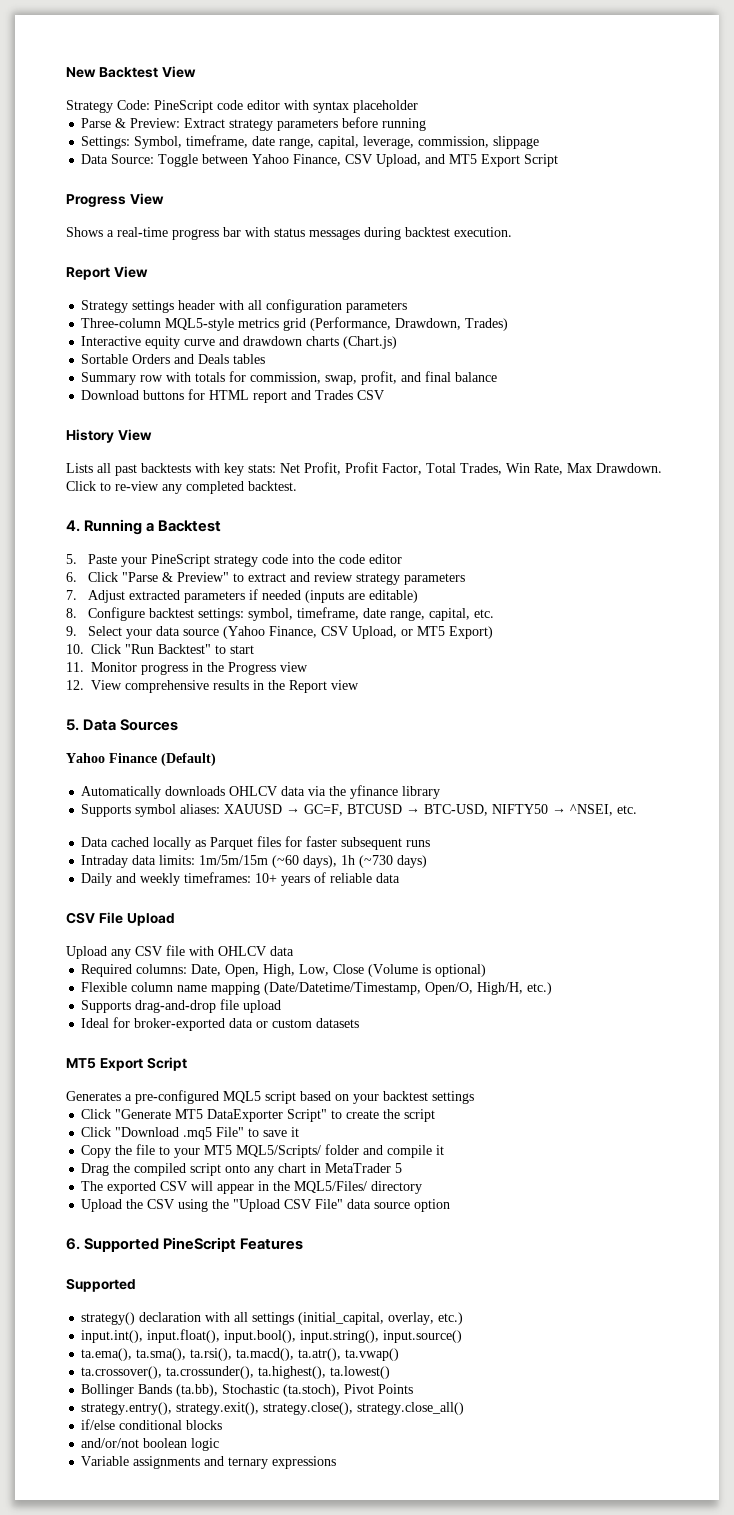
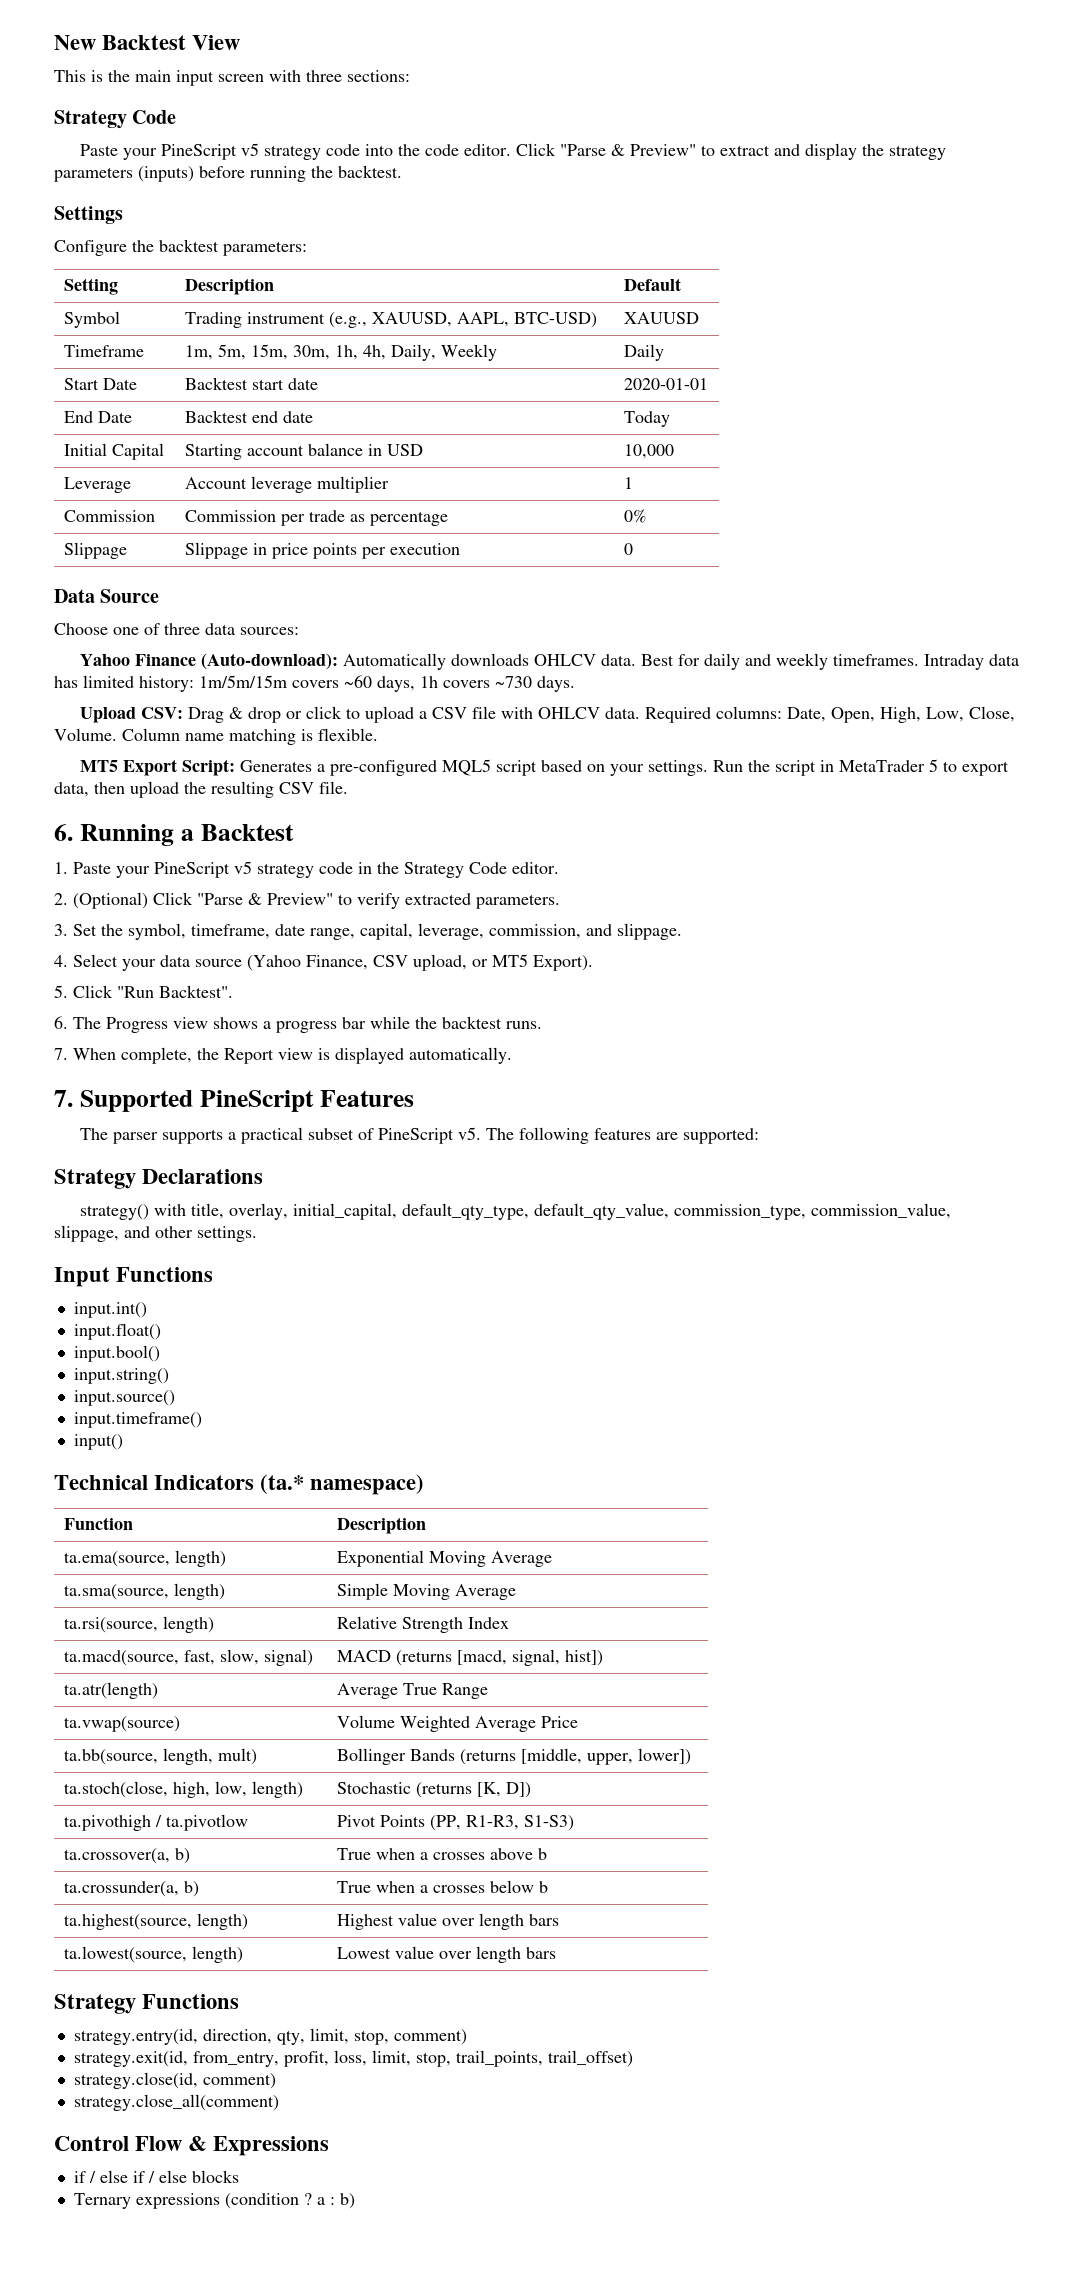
[66,100,418,113] [81,117,427,131] [81,135,540,149] [81,154,559,167] [66,193,164,207] [66,227,512,240] [66,266,148,280] [81,299,408,313] [81,317,509,331] [81,336,398,349] [81,354,266,364] [81,371,498,385] [81,389,385,403] [66,429,152,443] [66,462,662,476] [66,481,297,494] [66,519,222,535] [66,554,211,567] Strategy Code: PineScript code editor with syntax placeholder // Parse & Preview: Extract strategy parameters before running // Settings: Symbol, timeframe, date range, capital, leverage, commission, slippage // Data Source: Toggle between Yahoo Finance, CSV Upload, and MT5 Export Script // Progress View // Shows a real-time progress bar with status messages during backtest execution. // Report View // Strategy settings header with all configuration parameters // Three-column MQL5-style metrics grid (Performance, Drawdown, Trades) // Interactive equity curve and drawdown charts (Chart.js) // Sortable Orders and Deals tables // Summary row with totals for commission, swap, profit, and final balance // Download buttons for HTML report and Trades CSV // History View // Lists all past backtests with key stats: Net Profit, Profit Factor, Total Trades, Win Rate, Max Drawdown. Click to re-view any completed backtest. // 4. Running a Backtest // 5. Paste your PineScript -> [54,70,410,86] [54,110,177,129] [79,143,259,160] This is the main input screen with three sections: // Strategy Code // Paste your PineScript v5
[369,554,403,564] [66,572,77,582] editor // 6. -> [463,144,511,156] editor.
[314,572,466,585] [66,589,419,603] [66,607,495,621] [66,626,494,639] [66,644,254,654] [66,662,308,675] [66,680,359,693] [66,719,179,731] review strategy parameters // 7. Adjust extracted parameters if needed (inputs are editable) // 8. Configure backtest settings: symbol, timeframe, date range, capital, etc. // 9. Select your data source (Yahoo Finance, CSV Upload, or MT5 Export) // 10. Click "Run Backtest" to start // 11. Monitor progress in the Progress view // 12. View comprehensive results in the Report view // 5. Data Sources -> [804,143,946,160] [54,165,402,182] [54,206,123,224] [54,239,307,256] [63,278,118,295] [184,278,274,295] [623,278,681,291] [63,311,120,328] [184,312,597,328] [623,312,699,324] [63,345,144,357] [184,344,497,361] [623,344,664,361] [63,378,137,390] [184,377,318,390] [623,378,708,390] [63,411,132,423] [184,410,313,423] [623,411,670,427] [63,443,164,460] [184,443,423,460] [623,444,674,459] [63,477,131,493] [184,476,389,493] [623,477,633,489] [63,510,155,522] [184,510,448,526] [623,509,646,523] [63,542,127,559] [184,542,460,559] [623,543,633,555] [54,589,160,603] [54,623,299,635] display the strategy parameters (inputs) before running the backtest. // Settings // Configure the backtest parameters: // Setting | Description | Default // Symbol | Trading instrument (e.g., XAUUSD, AAPL, BTC-USD) | XAUUSD // Timeframe | 1m, 5m, 15m, 30m, 1h, 4h, Daily, Weekly | Daily // Start Date | Backtest start date | 2020-01-01 // End Date | Backtest end date | Today // Initial Capital | Starting account balance in USD | 10,000 // Leverage | Account leverage multiplier | 1 // Commission | Commission per trade as percentage | 0% // Slippage | Slippage in price points per execution | 0 // Data Source // Choose one of three data sources:
[161,753,216,766] (Default) // -> [200,653,338,670] (Auto-download):
[281,785,441,799] [81,804,638,817] [81,836,431,850] [81,855,428,868] [81,872,401,886] [66,912,175,926] [66,946,131,959] data via the yfinance library // Supports symbol aliases: XAUUSD → GC=F, BTCUSD → BTC-USD, NIFTY50 → ^NSEI, etc. // Data cached locally as Parquet files for faster subsequent runs // Intraday data limits: 1m/5m/15m (~60 days), 1h (~730 days) // Daily and weekly timeframes: 10+ years of reliable data // CSV File Upload // Upload any -> [600,653,1019,670] [54,675,575,692] [79,706,427,723] data. Best for daily and weekly timeframes. Intraday data has limited history: 1m/5m/15m covers ~60 days, 1h covers ~730 days. // Upload CSV: Drag & drop or click to upload a
[270,946,294,956] data // -> [604,707,640,719] data.
[333,964,487,977] [81,982,553,995] [81,999,282,1013] [81,1017,360,1031] [66,1057,187,1071] Close (Volume is optional) // Flexible column name mapping (Date/Datetime/Timestamp, Open/O, High/H, etc.) // Supports drag-and-drop file upload // Ideal for broker-exported data or custom datasets // MT5 Export Script // -> [968,706,1015,722] [54,728,378,745] [79,759,235,776] Close, Volume. Column name matching is flexible. // MT5 Export Script:
[383,1091,474,1104] [81,1109,436,1122] [81,1127,300,1140] [81,1144,445,1158] [81,1163,403,1176] [81,1181,423,1194] [81,1199,451,1212] [66,1237,304,1252] [66,1278,136,1292] [81,1312,464,1325] [81,1329,463,1343] [81,1348,400,1361] [81,1366,391,1379] [81,1384,414,1397] [81,1402,465,1415] [81,1419,223,1430] [81,1438,220,1451] [81,1456,337,1469] backtest settings // Click "Generate MT5 DataExporter Script" to create the script // Click "Download .mq5 File" to save it // Copy the file to your MT5 MQL5/Scripts/ folder and compile it // Drag the compiled script onto any chart in MetaTrader 5 // The exported CSV will appear in the MQL5/Files/ directory // Upload the CSV using the "Upload CSV File" data source option // 6. Supported PineScript Features // Supported // strategy() declaration with all settings (initial_capital, overlay, etc.) // input.int(), input.float(), input.bool(), input.string(), input.source() // ta.ema(), ta.sma(), ta.rsi(), ta.macd(), ta.atr(), ta.vwap() // ta.crossover(), ta.crossunder(), ta.highest(), ta.lowest() // Bollinger Bands (ta.bb), Stochastic (ta.stoch), Pivot Points // strategy.entry(), strategy.exit(), strategy.close(), strategy.close_all() // if/else conditional blocks // and/or/not boolean logic // Variable assignments and ternary expressions -> [647,759,1009,776] [54,781,348,798] [54,824,294,846] [54,861,559,878] [54,892,560,909] [54,923,682,940] [54,954,593,971] [54,985,233,998] [54,1016,542,1033] [54,1047,512,1064] [54,1090,414,1112] [79,1127,759,1144] [54,1169,264,1189] [79,1203,951,1220] [54,1225,257,1242] [54,1267,214,1287] [73,1302,147,1318] [73,1323,161,1340] [73,1345,160,1362] [73,1368,169,1384] [73,1390,175,1406] [73,1412,202,1428] [73,1434,123,1450] [54,1474,425,1495] [63,1517,133,1530] [336,1517,426,1534] [63,1550,226,1567] [336,1550,552,1567] [63,1583,225,1600] [336,1583,516,1600] [63,1616,214,1633] [336,1616,509,1633] [63,1649,313,1666] [336,1649,603,1666] [63,1682,158,1699] [336,1683,488,1699] [63,1716,180,1732] [336,1715,578,1732] [63,1748,257,1765] [336,1748,691,1765] [63,1781,303,1798] [336,1782,531,1798] [63,1814,248,1831] [336,1815,574,1831] [63,1848,190,1864] [336,1848,547,1860] [63,1881,199,1897] [336,1880,548,1893] [63,1913,248,1930] [336,1913,559,1930] [63,1946,243,1963] [336,1946,556,1963] [54,1994,240,2014] [73,2028,467,2045] [73,2050,633,2067] [73,2072,276,2089] [73,2094,279,2111] [54,2136,330,2156] [73,2170,239,2183] [73,2193,355,2209] settings. Run the script in MetaTrader 5 to export data, then upload the resulting CSV file. // 6. Running a Backtest // 1. Paste your PineScript v5 strategy code in the Strategy Code editor. // 2. (Optional) Click "Parse & Preview" to verify extracted parameters. // 3. Set the symbol, timeframe, date range, capital, leverage, commission, and slippage. // 4. Select your data source (Yahoo Finance, CSV upload, or MT5 Export). // 5. Click "Run Backtest". // 6. The Progress view shows a progress bar while the backtest runs. // 7. When complete, the Report view is displayed automatically. // 7. Supported PineScript Features // The parser supports a practical subset of PineScript v5. The following features are supported: // Strategy Declarations // strategy() with title, overlay, initial_capital, default_qty_type, default_qty_value, commission_type, commission_value, slippage, and other settings. // Input Functions // input.int() // input.float() // input.bool() // input.string() // input.source() // input.timeframe() // input() // Technical Indicators (ta.* namespace) // Function | Description // ta.ema(source, length) | Exponential Moving Average // ta.sma(source, length) | Simple Moving Average // ta.rsi(source, length) | Relative Strength Index // ta.macd(source, fast, slow, signal) | MACD (returns [macd, signal, hist]) // ta.atr(length) | Average True Range // ta.vwap(source) | Volume Weighted Average Price // ta.bb(source, length, mult) | Bollinger Bands (returns [middle, upper, lower]) // ta.stoch(close, high, low, length) | Stochastic (returns [K, D]) // ta.pivothigh / ta.pivotlow | Pivot Points (PP, R1-R3, S1-S3) // ta.crossover(a, b) | True when a crosses above b // ta.crossunder(a, b) | True when a crosses below b // ta.highest(source, length) | Highest value over length bars // ta.lowest(source, length) | Lowest value over length bars // Strategy Functions // strategy.entry(id, direction, qty, limit, stop, comment) // strategy.exit(id, from_entry, profit, loss, limit, stop, trail_points, trail_offset) // strategy.close(id, comment) // strategy.close_all(comment) // Control Flow & Expressions // if / else if / else blocks // Ternary expressions (condition ? a : b)

